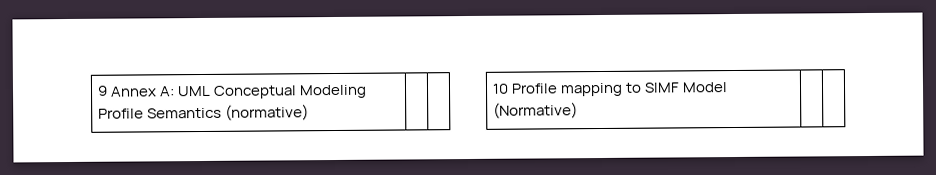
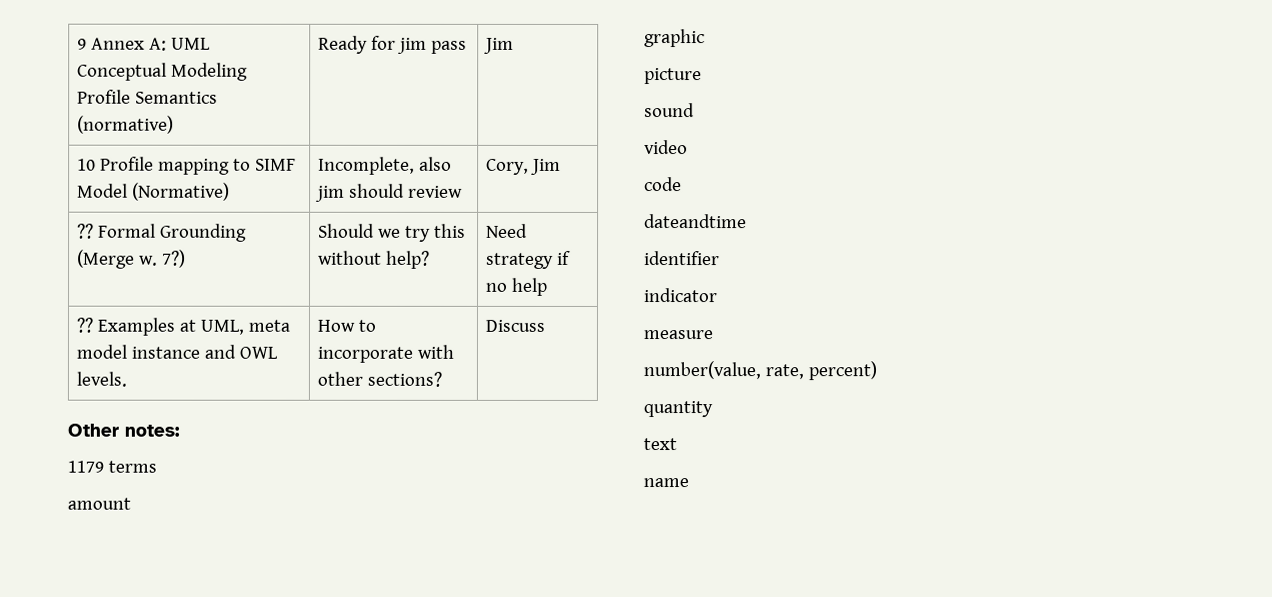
(310, 112) | -> [317,35,467,54] [483,37,514,54] Ready for jim pass | Jim
(579, 110) | -> [317,156,452,175] [314,183,463,202] [485,158,561,175] [76,223,247,242] [76,249,186,269] [317,223,466,242] [317,250,430,269] [485,223,528,238] [485,250,571,269] [485,277,548,296] [75,317,290,336] [75,344,277,359] [75,371,127,387] [316,319,376,332] [316,344,454,363] [316,371,442,387] [484,319,545,332] [67,423,180,437] [67,460,157,473] [67,497,131,510] [644,29,705,48] [644,68,702,85] [644,103,695,118] [644,140,688,155] [644,177,682,192] [644,214,747,229] [644,251,720,266] [643,288,718,303] [643,330,713,340] [643,361,877,381] [643,401,713,418] [643,438,677,451] [643,478,689,488] Incomplete, also jim should review | Cory, Jim // ?? Formal Grounding (Merge w. 7?) | Should we try this without help? | Need strategy if no help // ?? Examples at UML, meta model instance and OWL levels. | How to incorporate with other sections? | Discuss // Other notes: // 1179 terms // amount // graphic // picture // sound // video // code // dateandtime // identifier // indicator // measure // number(value, rate, percent) // quantity // text // name

